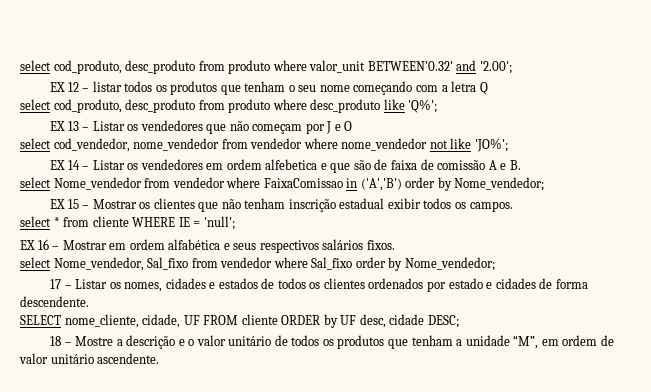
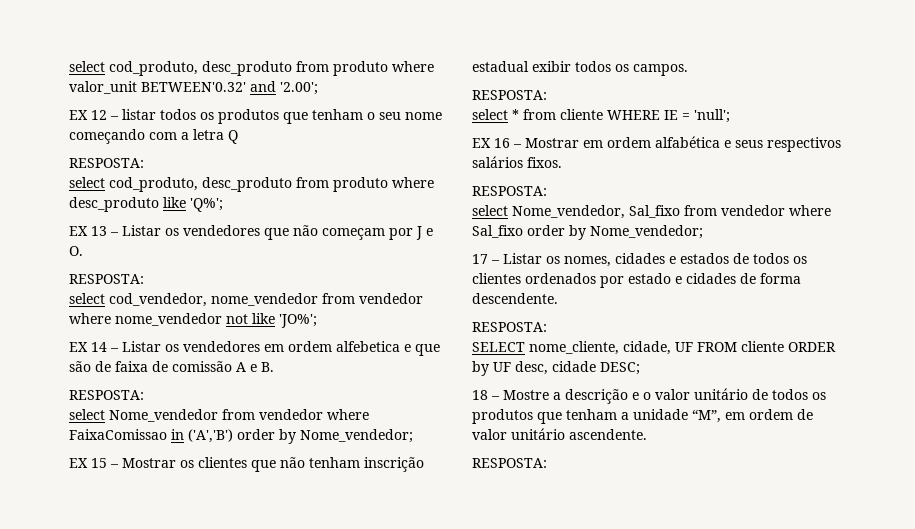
(488, 88) none -> [69,158,144,168] // RESPOSTA:
[344,121,353,131] O -> [69,246,83,256] [69,274,144,284] O. // RESPOSTA:
(521, 165) none -> [69,390,144,400] // RESPOSTA:
(513, 206) none -> [472,90,547,100] // RESPOSTA:
(395, 245) none -> [472,186,547,196] // RESPOSTA:
(89, 301) none -> [472,322,547,332] // RESPOSTA:
(160, 358) none -> [472,458,547,468] // RESPOSTA:

